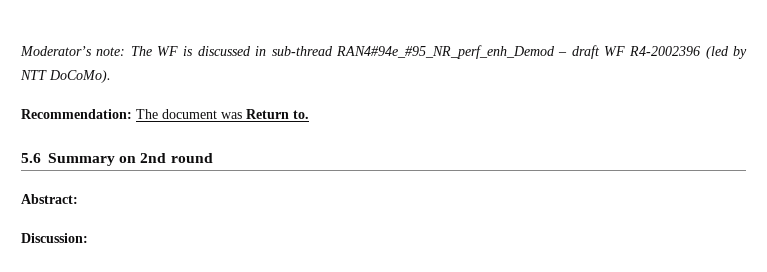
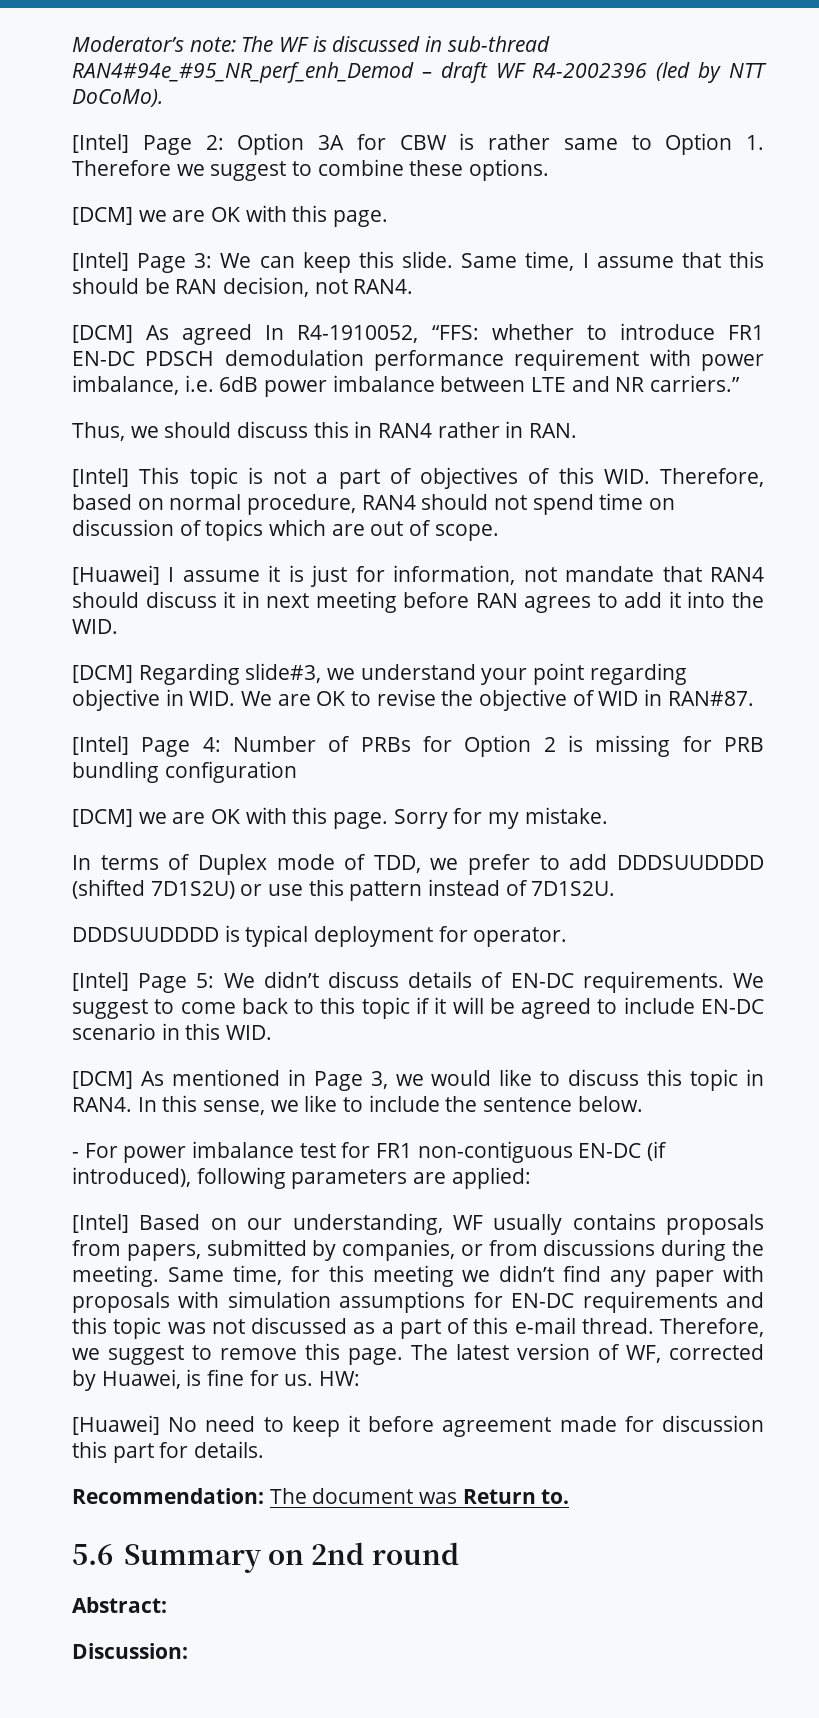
(111, 76) none -> [72,133,764,155] [72,159,550,181] [72,205,389,227] [72,251,764,273] [72,277,414,297] [72,323,764,345] [72,349,764,371] [72,375,741,397] [72,421,578,441] [72,467,764,489] [72,493,676,515] [72,519,499,541] [72,565,764,587] [72,591,765,613] [72,619,118,634] [72,663,687,685] [72,689,754,711] [72,735,764,757] [72,761,297,783] [72,807,608,829] [72,854,764,875] [72,879,616,901] [72,925,568,947] [72,971,764,993] [72,997,765,1019] [72,1023,273,1040] [72,1069,764,1091] [72,1095,643,1115] [72,1141,668,1163] [72,1167,531,1189] [72,1213,764,1235] [72,1239,764,1261] [72,1265,764,1287] [72,1291,765,1313] [72,1317,764,1339] [72,1343,764,1365] [72,1369,361,1391] [72,1415,764,1437] [72,1441,265,1463] // [Intel] Page 2: Option 3A for CBW is rather same to Option 1. Therefore we suggest to combine these options. // [DCM] we are OK with this page. // [Intel] Page 3: We can keep this slide. Same time, I assume that this should be RAN decision, not RAN4. // [DCM] As agreed In R4-1910052, “FFS: whether to introduce FR1 EN-DC PDSCH demodulation performance requirement with power imbalance, i.e. 6dB power imbalance between LTE and NR carriers.” // Thus, we should discuss this in RAN4 rather in RAN. // [Intel] This topic is not a part of objectives of this WID. Therefore, based on normal procedure, RAN4 should not spend time on discussion of topics which are out of scope. // [Huawei] I assume it is just for information, not mandate that RAN4 should discuss it in next meeting before RAN agrees to add it into the WID. // [DCM] Regarding slide#3, we understand your point regarding objective in WID. We are OK to revise the objective of WID in RAN#87. // [Intel] Page 4: Number of PRBs for Option 2 is missing for PRB bundling configuration // [DCM] we are OK with this page. Sorry for my mistake. // In terms of Duplex mode of TDD, we prefer to add DDDSUUDDDD (shifted 7D1S2U) or use this pattern instead of 7D1S2U. // DDDSUUDDDD is typical deployment for operator. // [Intel] Page 5: We didn’t discuss details of EN-DC requirements. We suggest to come back to this topic if it will be agreed to include EN-DC scenario in this WID. // [DCM] As mentioned in Page 3, we would like to discuss this topic in RAN4. In this sense, we like to include the sentence below. // - For power imbalance test for FR1 non-contiguous EN-DC (if introduced), following parameters are applied: // [Intel] Based on our understanding, WF usually contains proposals from papers, submitted by companies, or from discussions during the meeting. Same time, for this meeting we didn’t find any paper with proposals with simulation assumptions for EN-DC requirements and this topic was not discussed as a part of this e-mail thread. Therefore, we suggest to remove this page. The latest version of WF, corrected by Huawei, is fine for us. HW: // [Huawei] No need to keep it before agreement made for discussion this part for details.

